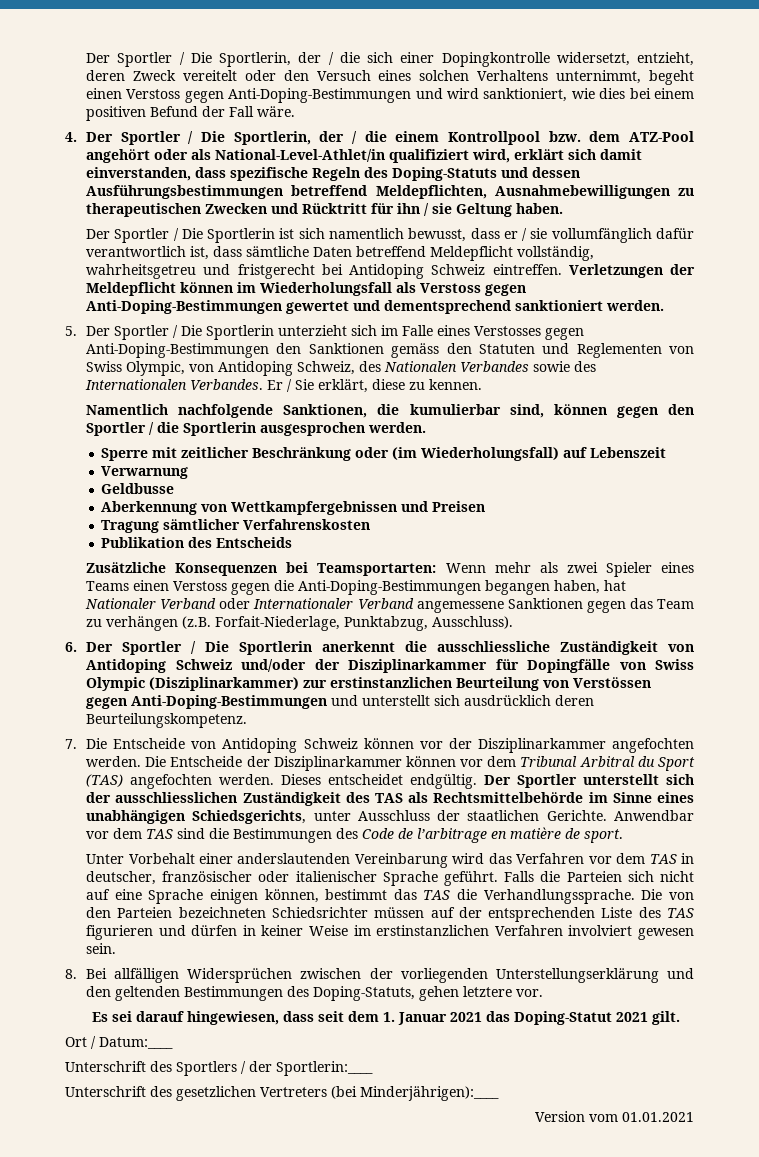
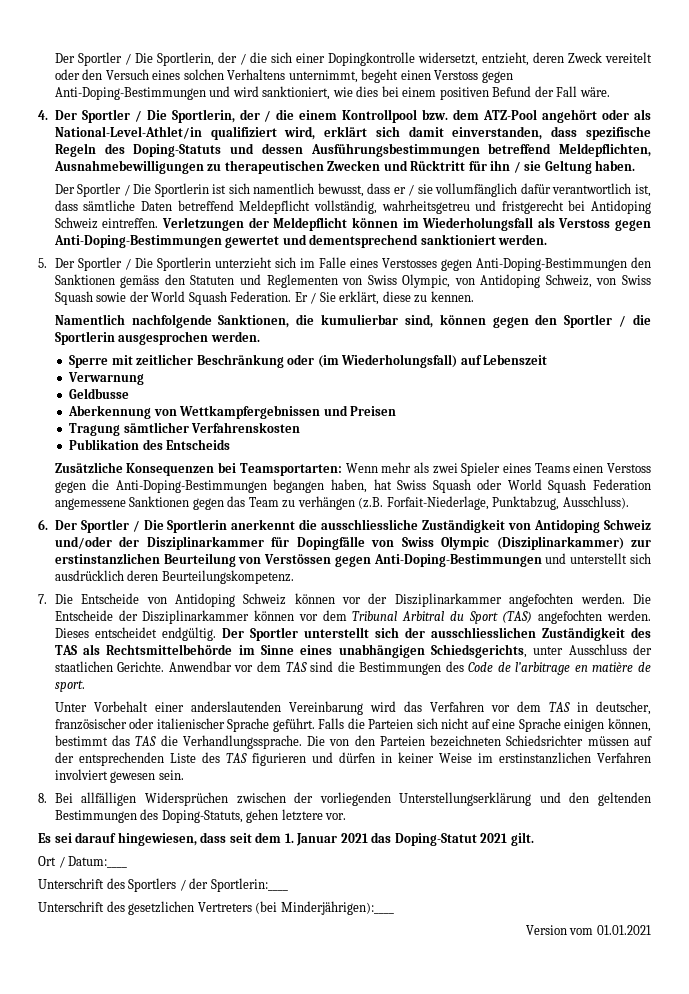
[359,361,597,372] [85,379,264,390] des Nationalen Verbandes sowie des Internationalen Verbandes. -> [596,275,651,285] [54,291,292,305] von Swiss Squash sowie der World Squash Federation.
[85,598,414,609] Nationaler Verband oder Internationaler Verband -> [397,479,651,493] Swiss Squash oder World Squash Federation

